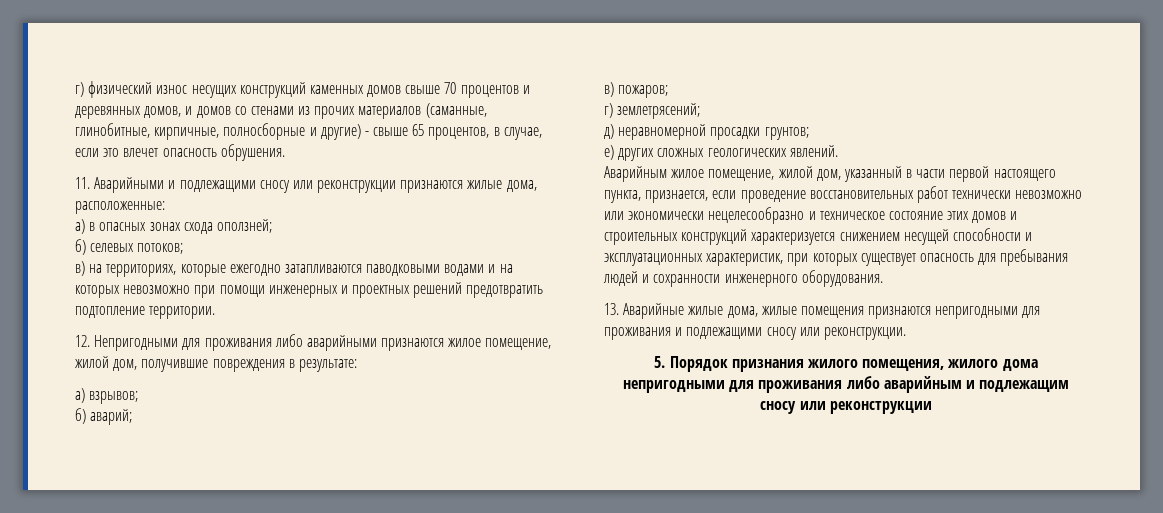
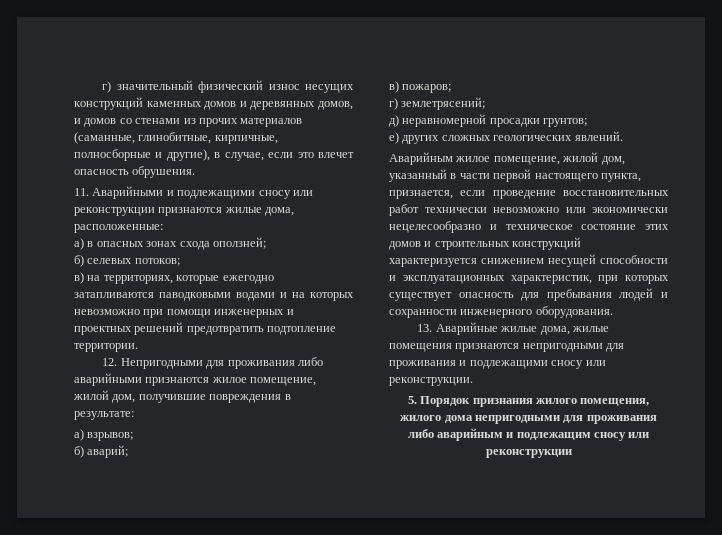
[75,82,84,97] г) -> [102,80,193,93] г) значительный
[405,82,519,98] свыше 70 процентов -> (237, 105) none
[320,124,490,140] другие) - свыше 65 процентов, -> [166,149,210,161] другие),

